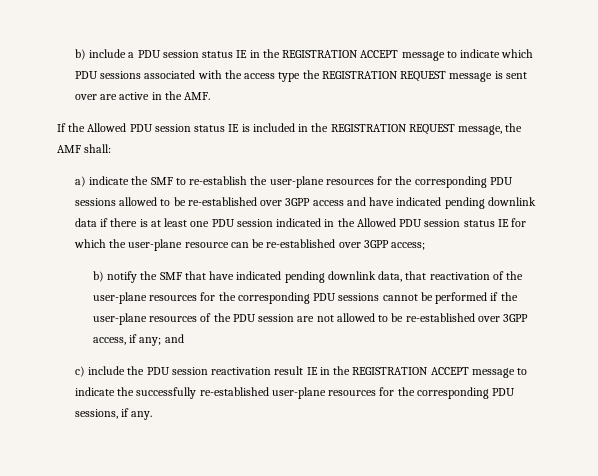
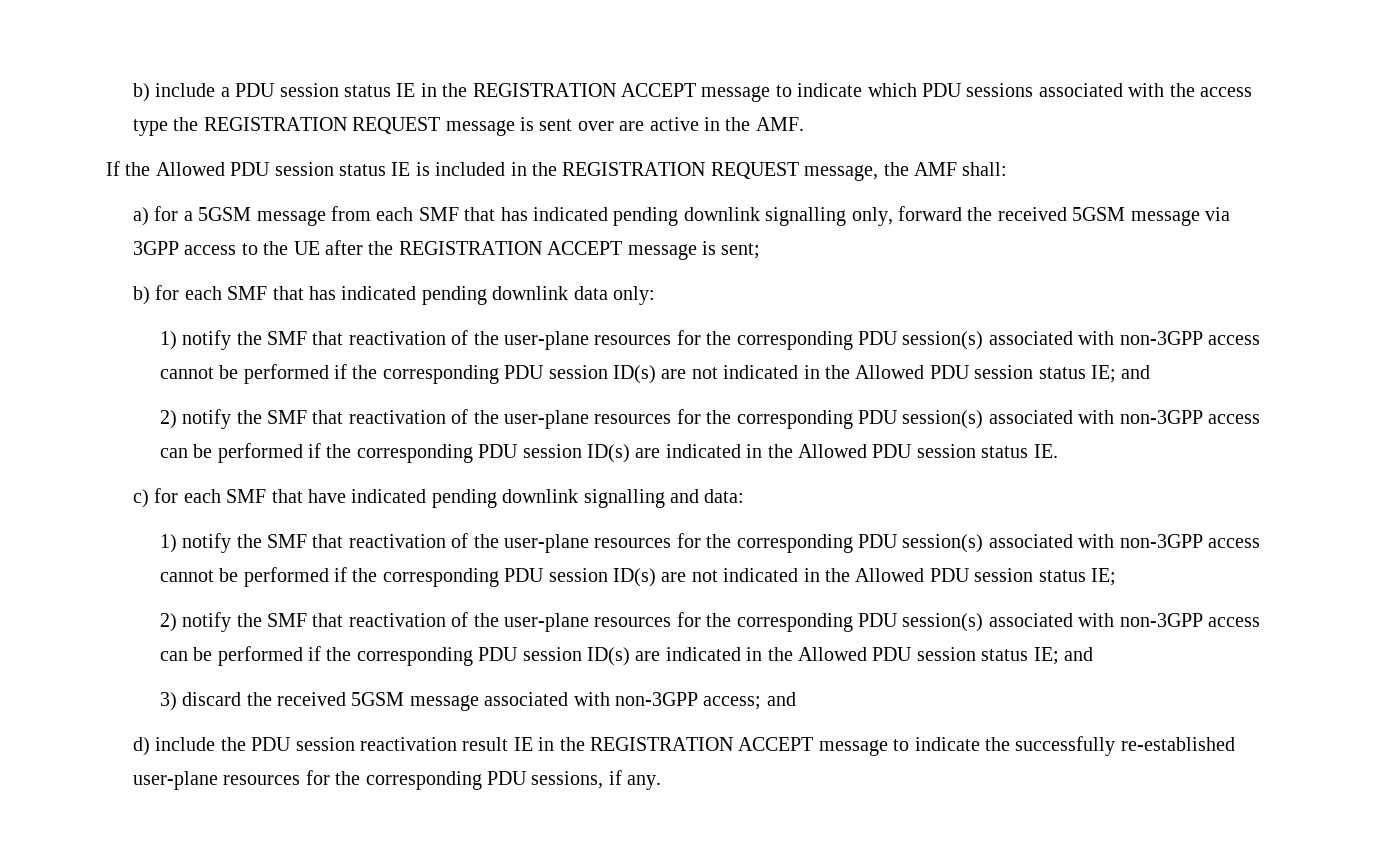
[89,176,513,188] [74,197,536,209] [74,218,527,227] [73,239,426,251] [92,271,403,283] indicate the SMF to re-establish the user-plane resources for the corresponding PDU sessions allowed to be re-established over 3GPP access and have indicated pending downlink data if there is at least one PDU session indicated in the Allowed PDU session status IE for which the user-plane resource can be re-established over 3GPP access; // b) notify the SMF that have indicated pending downlink data, -> [154,206,1230,226] [132,240,761,260] [132,285,655,305] [159,330,308,350] for a 5GSM message from each SMF that has indicated pending downlink signalling only, forward the received 5GSM message via 3GPP access to the UE after the REGISTRATION ACCEPT message is sent; // b) for each SMF that has indicated pending downlink data only: // 1) notify the SMF
[338,292,518,304] [92,313,529,325] [92,334,184,346] [74,366,85,377] sessions cannot be performed if the user-plane resources of the PDU session are not allowed to be re-established over 3GPP access, if any; and // c) -> [902,331,1261,350] [159,364,1151,384] [159,409,1261,429] [159,443,1058,463] [132,488,745,508] [159,533,1261,553] [159,567,1117,587] [159,612,1261,632] [159,646,1094,666] [159,692,796,711] [132,737,150,756] session(s) associated with non-3GPP access cannot be performed if the corresponding PDU session ID(s) are not indicated in the Allowed PDU session status IE; and // 2) notify the SMF that reactivation of the user-plane resources for the corresponding PDU session(s) associated with non-3GPP access can be performed if the corresponding PDU session ID(s) are indicated in the Allowed PDU session status IE. // c) for each SMF that have indicated pending downlink signalling and data: // 1) notify the SMF that reactivation of the user-plane resources for the corresponding PDU session(s) associated with non-3GPP access cannot be performed if the corresponding PDU session ID(s) are not indicated in the Allowed PDU session status IE; // 2) notify the SMF that reactivation of the user-plane resources for the corresponding PDU session(s) associated with non-3GPP access can be performed if the corresponding PDU session ID(s) are indicated in the Allowed PDU session status IE; and // 3) discard the received 5GSM message associated with non-3GPP access; and // d)

